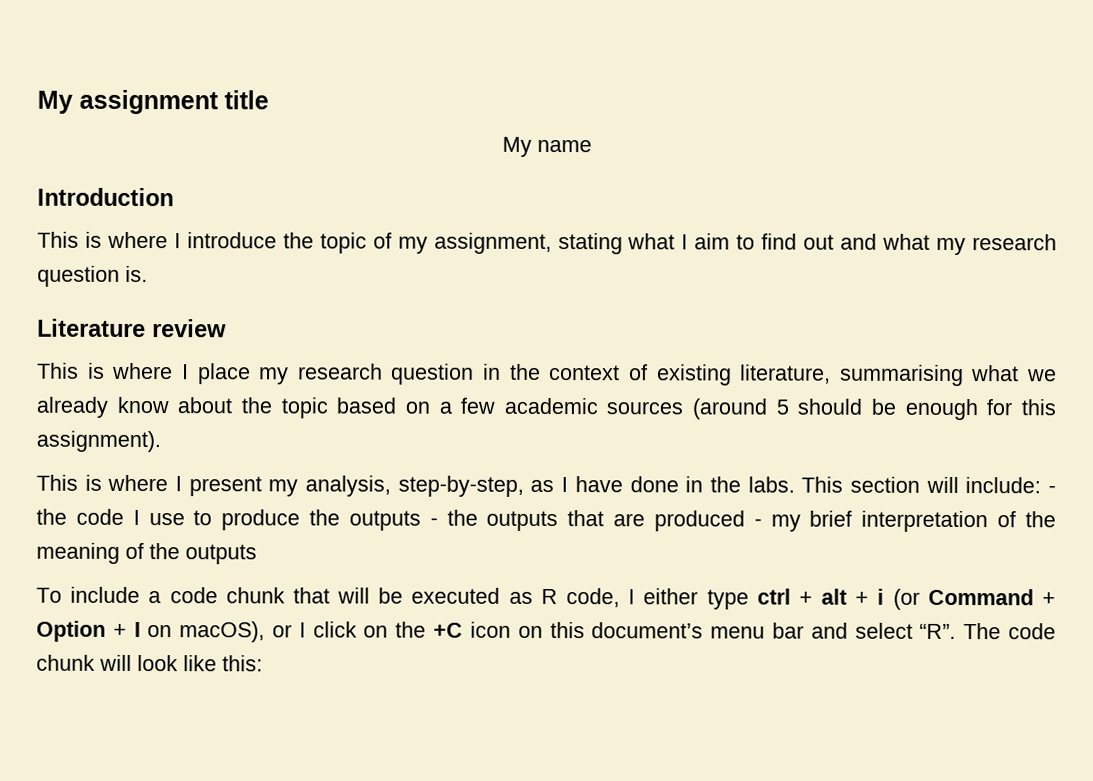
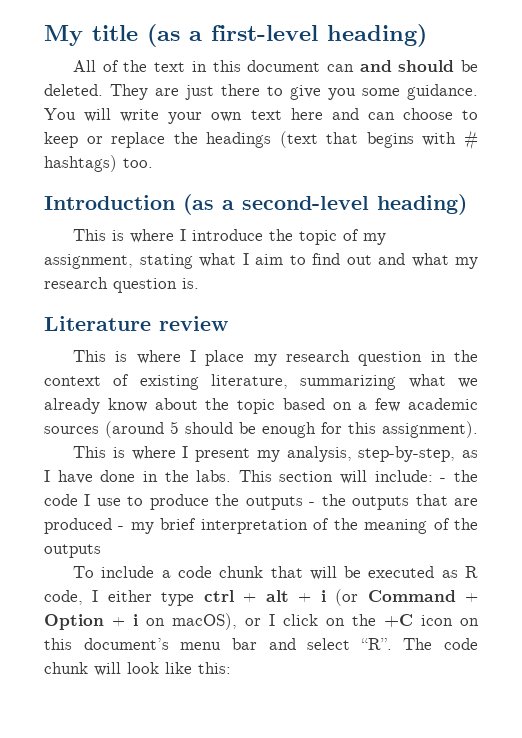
[37,89,219,115] My assignment -> [44,25,83,46] My
[502,136,592,157] [37,187,174,207] // My name // Introduction -> [147,24,427,47] [73,60,478,72] [44,84,478,100] [44,108,479,124] [44,130,478,150] [44,155,153,172] [44,194,467,215] (as a first-level heading) // All of the text in this document can and should be deleted. They are just there to give you some guidance. You will write your own text here and can choose to keep or replace the headings (text that begins with # hashtags) too. // Introduction (as a second-level heading)
[839,364,964,387] summarising -> [300,375,397,390] summarizing
[133,621,141,638] I -> [133,614,138,626] i

